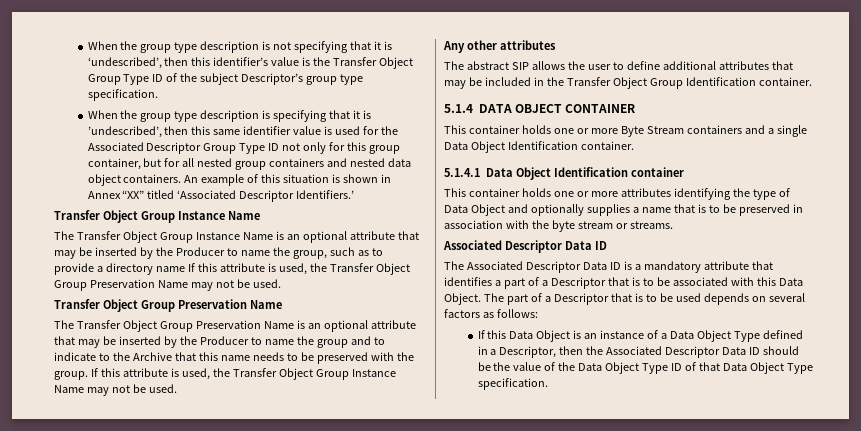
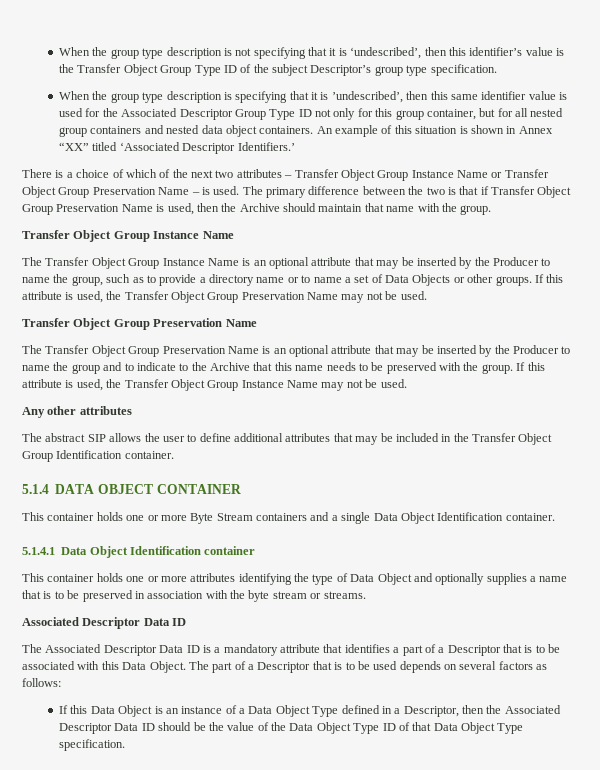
(355, 194) none -> [22,169,549,181] [22,186,572,198] [22,203,492,215] // There is a choice of which of the next two attributes – Transfer Object Group Instance Name or Transfer Object Group Preservation Name – is used. The primary difference between the two is that if Transfer Object Group Preservation Name is used, then the Archive should maintain that name with the group.
(185, 269) none -> [287,274,532,286] or to name a set of Data Objects or other groups.

